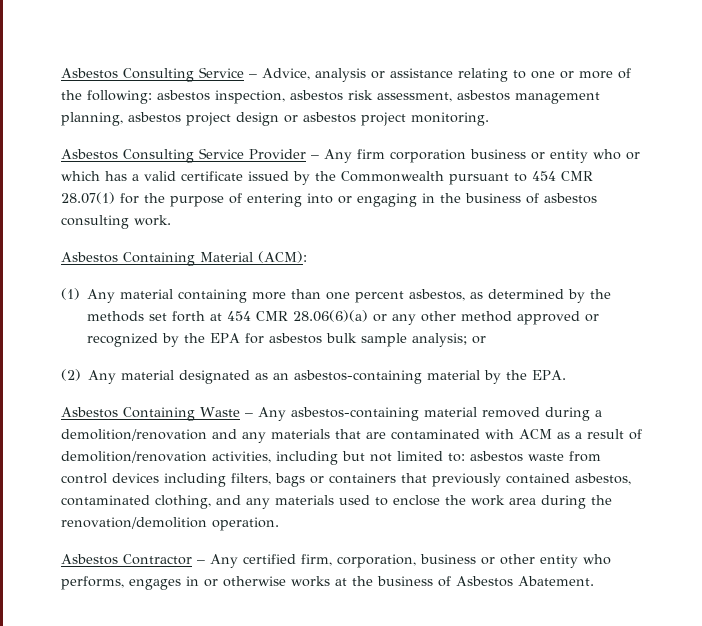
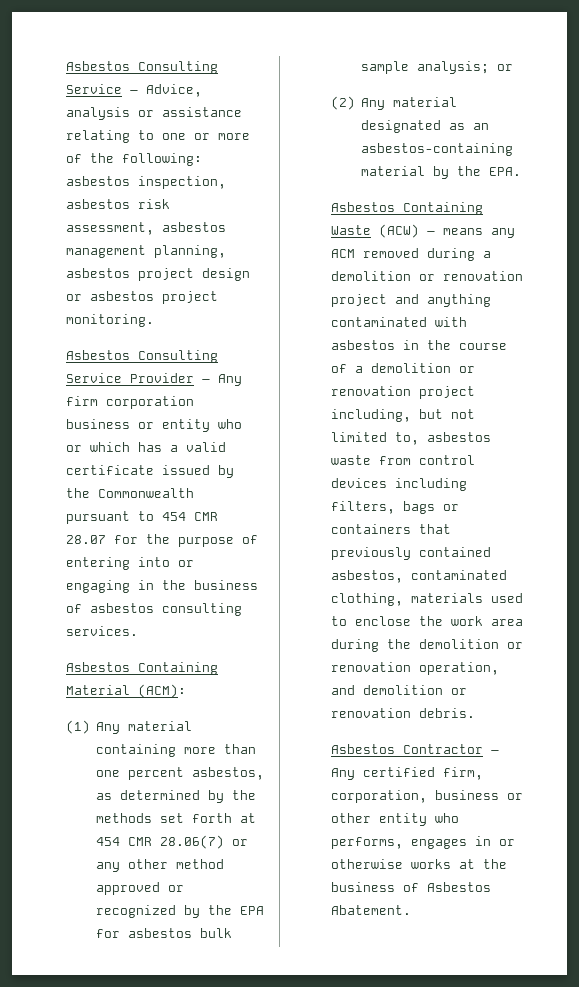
[61,192,116,204] 28.07(1) -> [65,535,106,544] 28.07
[134,215,172,226] work. -> [65,626,138,636] services.
[293,310,369,322] 28.06(6)(a) -> [160,835,225,849] 28.06(7)
[245,407,603,421] [61,429,643,443] [61,451,339,465] – Any asbestos-containing material removed during a demolition/renovation and any materials that are contaminated with ACM as a result of demolition/renovation activities, including -> [378,224,515,238] [330,248,491,261] [330,271,523,281] [330,294,491,307] [330,317,467,327] [330,340,507,350] [330,363,475,373] [330,386,475,399] [330,409,411,422] (ACW) – means any ACM removed during a demolition or renovation project and anything contaminated with asbestos in the course of a demolition or renovation project including,
[448,453,466,462] to: -> [394,432,419,445] to,
[216,495,271,509] and any -> (403, 599) none
[61,517,280,531] renovation/demolition operation. -> [418,639,523,649] [330,662,499,675] [330,685,467,695] [330,708,475,718] demolition or renovation operation, and demolition or renovation debris.

